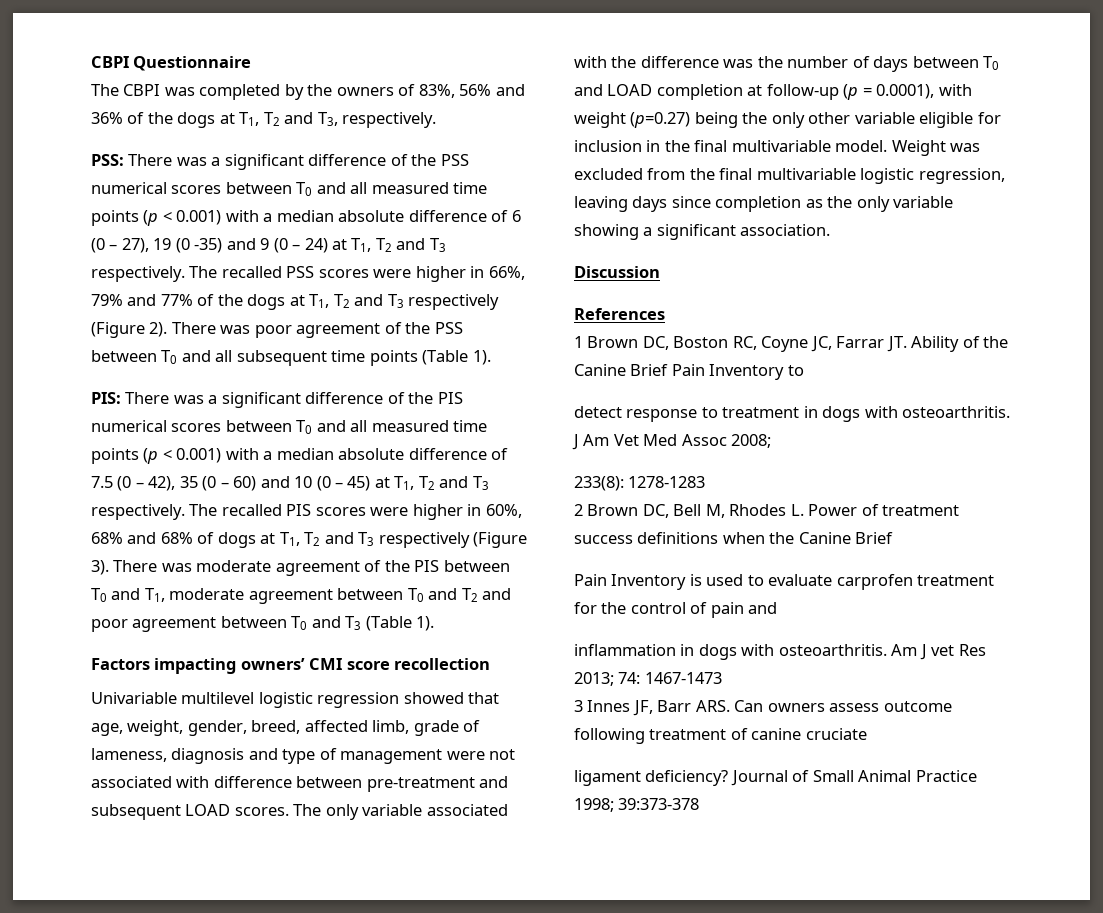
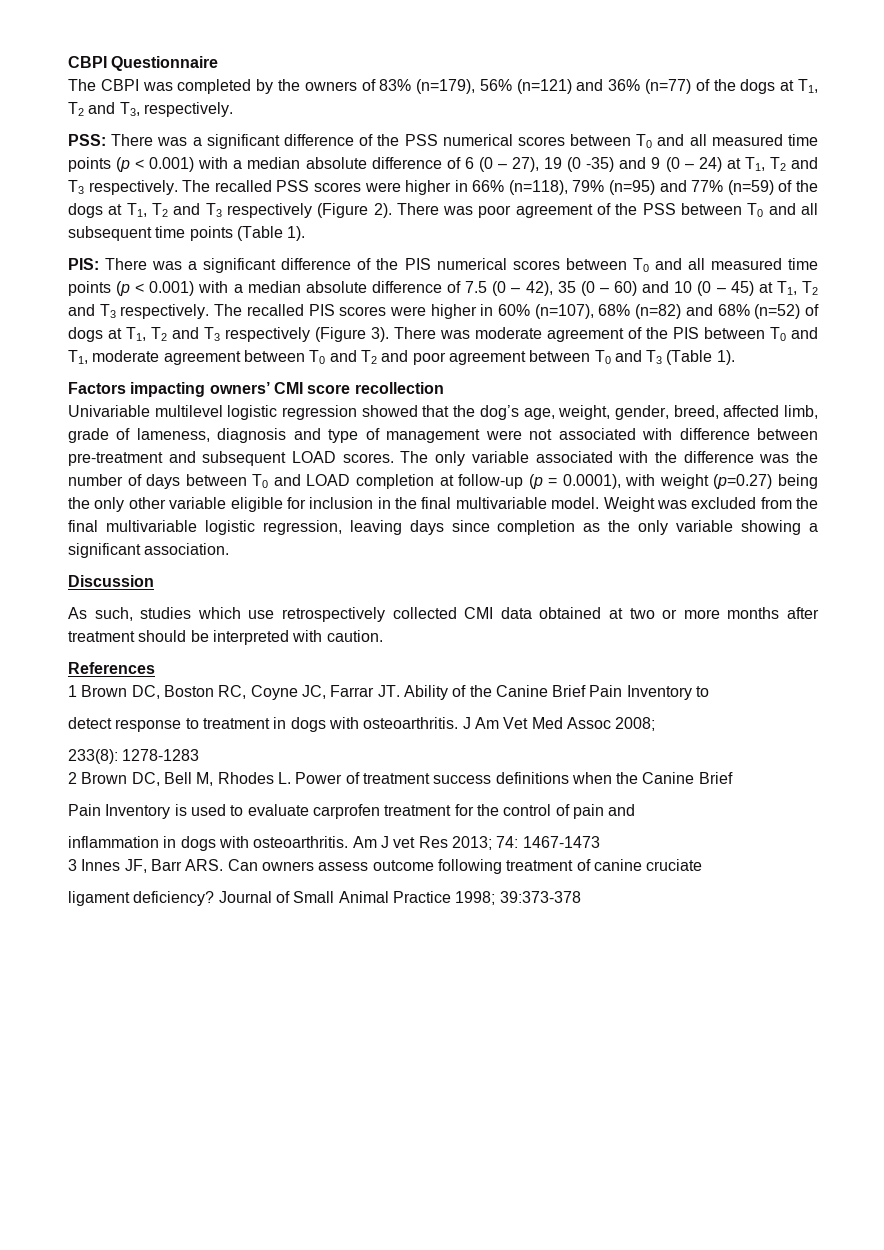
[418,84,492,98] 83%, 56% -> [379,79,572,94] 83% (n=179), 56% (n=121)
(123, 118) none -> [645,79,692,94] (n=77)
[488,266,525,280] [91,294,123,306] 66%, 79% -> [472,180,656,195] 66% (n=118), 79% (n=95)
(193, 300) none -> [727,180,774,195] (n=59)
[485,504,522,518] [91,532,123,544] 60%, 68% -> [498,304,682,319] 60% (n=107), 68% (n=82)
(193, 538) none -> [754,304,801,319] (n=52)
(500, 698) none -> [453,405,519,420] the dog’s
(660, 272) none -> [68,607,820,622] [68,630,383,645] // As such, studies which use retrospectively collected CMI data obtained at two or more months after treatment should be interpreted with caution.

